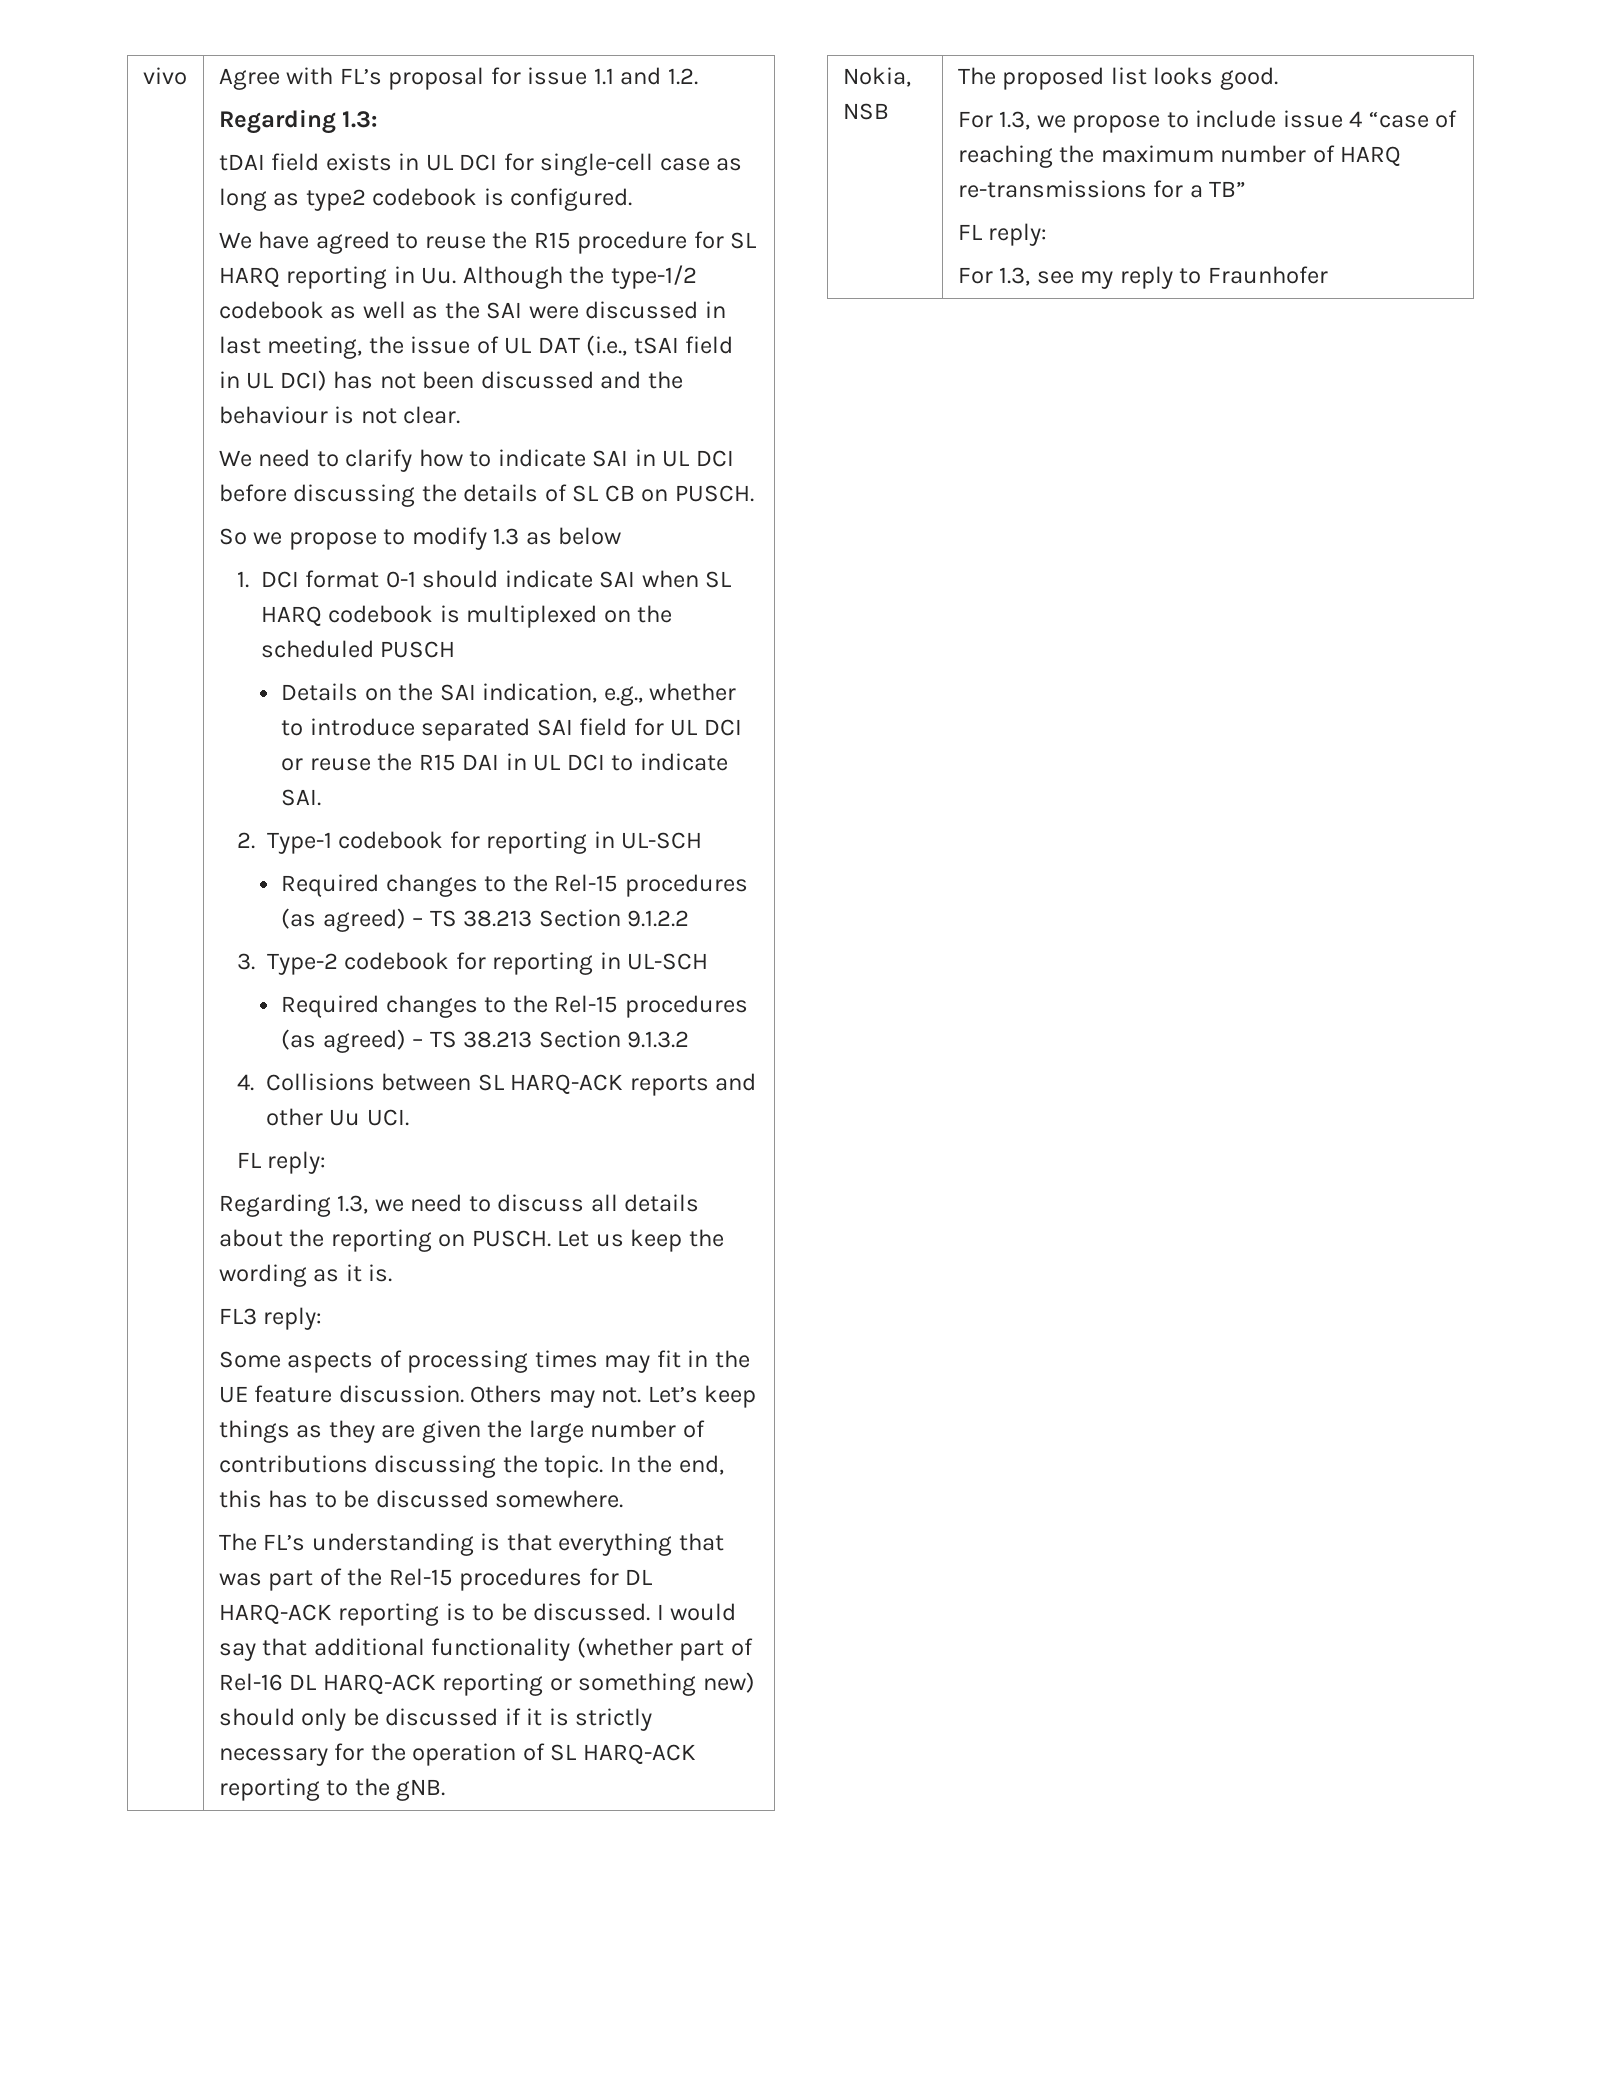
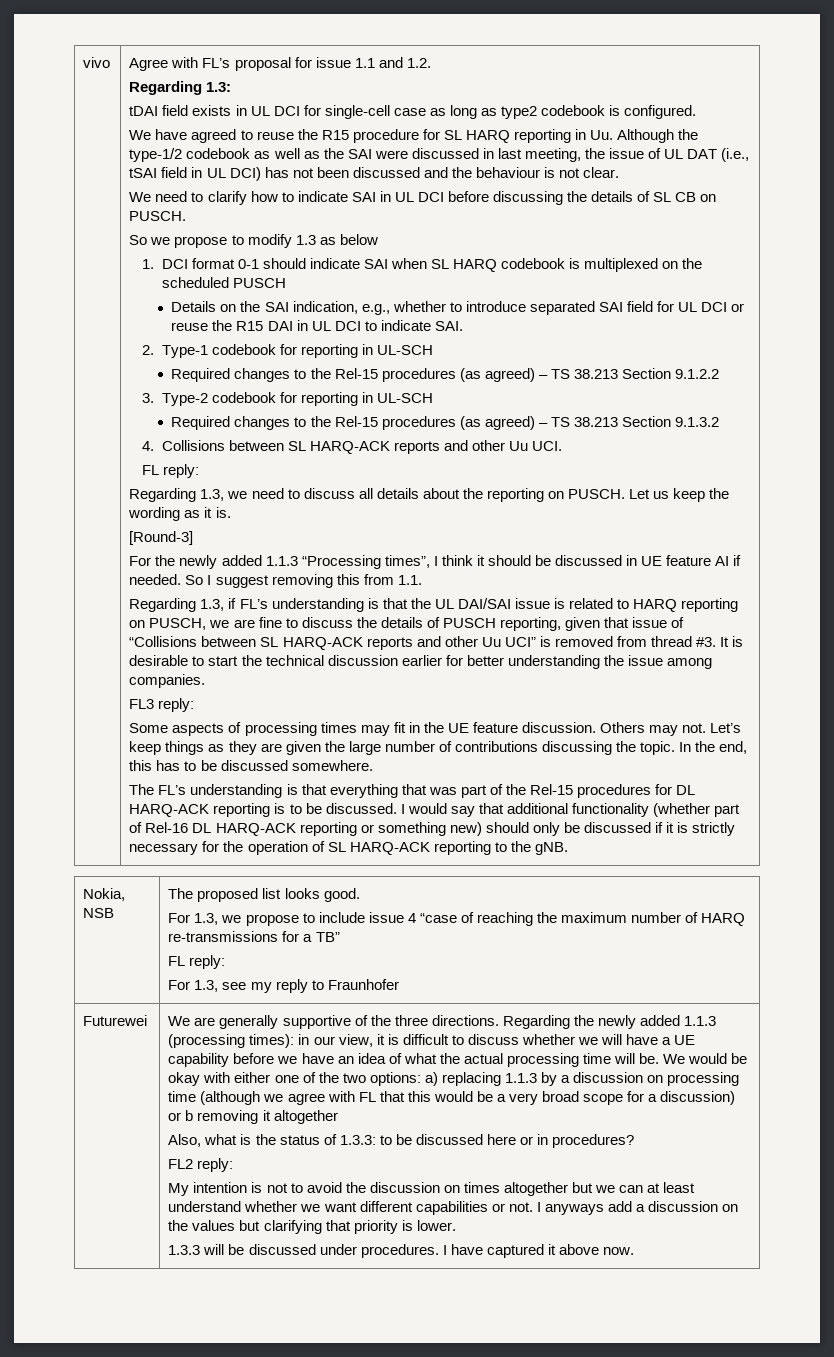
(393, 1273) none -> [129,531,194,545] [129,555,742,569] [129,574,422,588] [129,598,739,612] [129,617,685,631] [129,636,744,650] [129,655,712,669] [129,674,206,688] // [Round-3] // For the newly added 1.1.3 “Processing times”, I think it should be discussed in UE feature AI if needed. So I suggest removing this from 1.1. // Regarding 1.3, if FL’s understanding is that the UL DAI/SAI issue is related to HARQ reporting on PUSCH, we are fine to discuss the details of PUSCH reporting, given that issue of “Collisions between SL HARQ-ACK reports and other Uu UCI” is removed from thread #3. It is desirable to start the technical discussion earlier for better understanding the issue among companies.
(1328, 275) none -> [83,1015,148,1026] [168,1015,716,1029] [168,1034,696,1048] [168,1053,748,1067] [168,1072,740,1086] [168,1091,736,1105] [168,1110,338,1124] [168,1134,635,1148] [168,1158,234,1172] [168,1182,696,1196] [168,1201,739,1215] [168,1220,456,1234] [168,1244,634,1258] // Futurewei | We are generally supportive of the three directions. Regarding the newly added 1.1.3 (processing times): in our view, it is difficult to discuss whether we will have a UE capability before we have an idea of what the actual processing time will be. We would be okay with either one of the two options: a) replacing 1.1.3 by a discussion on processing time (although we agree with FL that this would be a very broad scope for a discussion) or b removing it altogether // Also, what is the status of 1.3.3: to be discussed here or in procedures? // FL2 reply: // My intention is not to avoid the discussion on times altogether but we can at least understand whether we want different capabilities or not. I anyways add a discussion on the values but clarifying that priority is lower. // 1.3.3 will be discussed under procedures. I have captured it above now.

